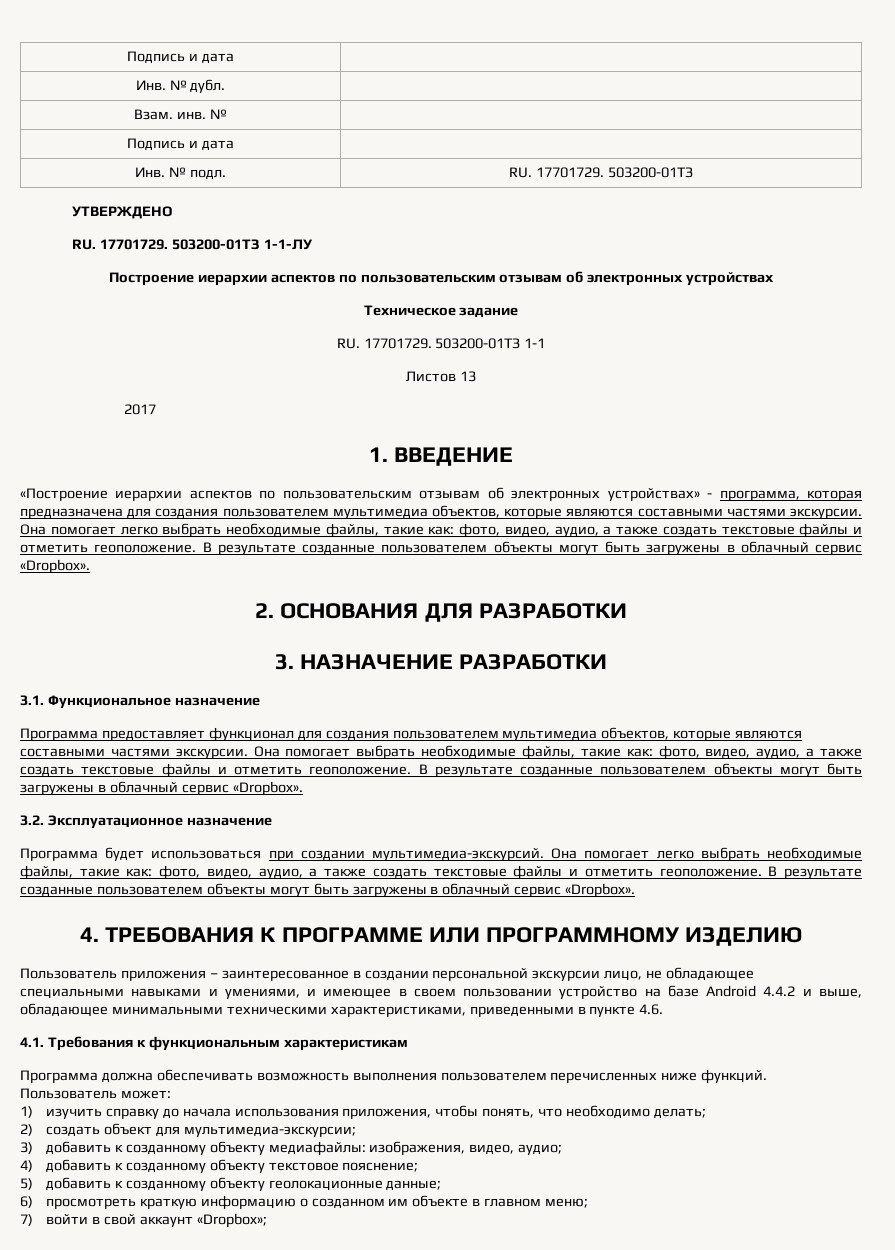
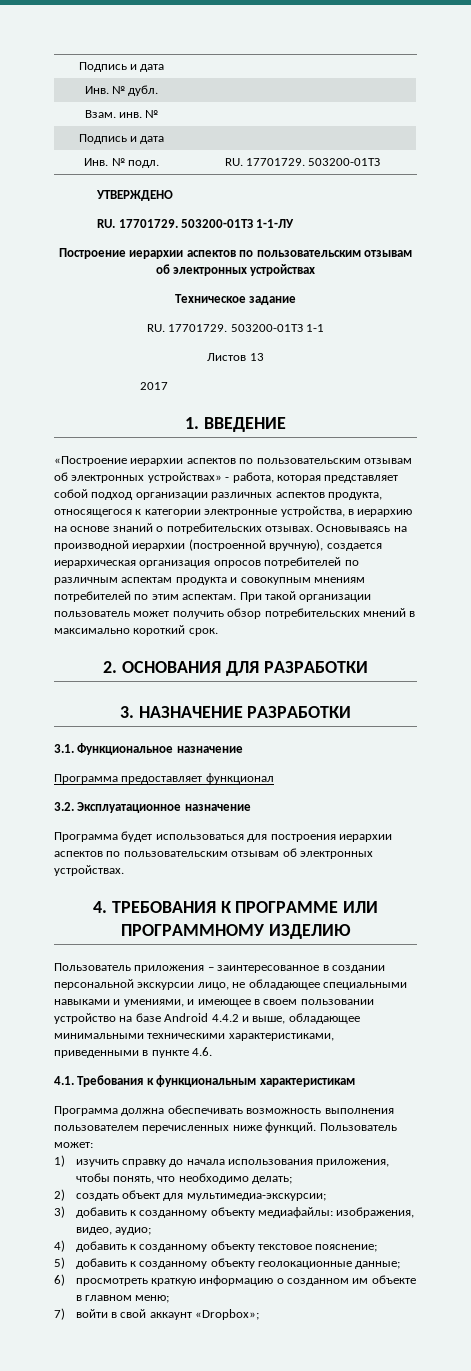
[719,490,862,501] [20,505,863,519] [20,523,862,537] [20,541,862,555] [20,559,90,574] программа, которая предназначена для создания пользователем мультимедиа объектов, которые являются составными частями экскурсии. Она помогает легко выбрать необходимые файлы, такие как: фото, видео, аудио, а также создать текстовые файлы и отметить геоположение. В результате созданные пользователем объекты могут быть загружены в облачный сервис «Dropbox». -> [232,472,399,483] [54,489,382,500] [54,506,413,517] [54,523,407,534] [54,539,382,551] [54,557,359,568] [54,577,365,585] [54,591,372,602] [54,608,416,619] [54,625,218,636] работа, которая представляет собой подход организации различных аспектов продукта, относящегося к категории электронные устройства, в иерархию на основе знаний о потребительских отзывах. Основываясь на производной иерархии (построенной вручную), создается иерархическая организация опросов потребителей по различным аспектам продукта и совокупным мнениям потребителей по этим аспектам. При такой организации пользователь может получить обзор потребительских мнений в максимально короткий срок.
[297,727,803,741] [20,745,863,759] [20,763,862,777] [20,781,303,796] для создания пользователем мультимедиа объектов, которые являются составными частями экскурсии. Она помогает выбрать необходимые файлы, такие как: фото, видео, аудио, а также создать текстовые файлы и отметить геоположение. В результате созданные пользователем объекты могут быть загружены в облачный сервис «Dropbox». -> (274, 778) none
[268,847,863,861] [20,865,863,879] [20,883,636,898] при создании мультимедиа-экскурсий. Она помогает легко выбрать необходимые файлы, такие как: фото, видео, аудио, а также создать текстовые файлы и отметить геоположение. В результате созданные пользователем объекты могут быть загружены в облачный сервис «Dropbox». -> [247,834,392,842] [54,848,373,859] [54,865,124,876] для построения иерархии аспектов по пользовательским отзывам об электронных устройствах.

